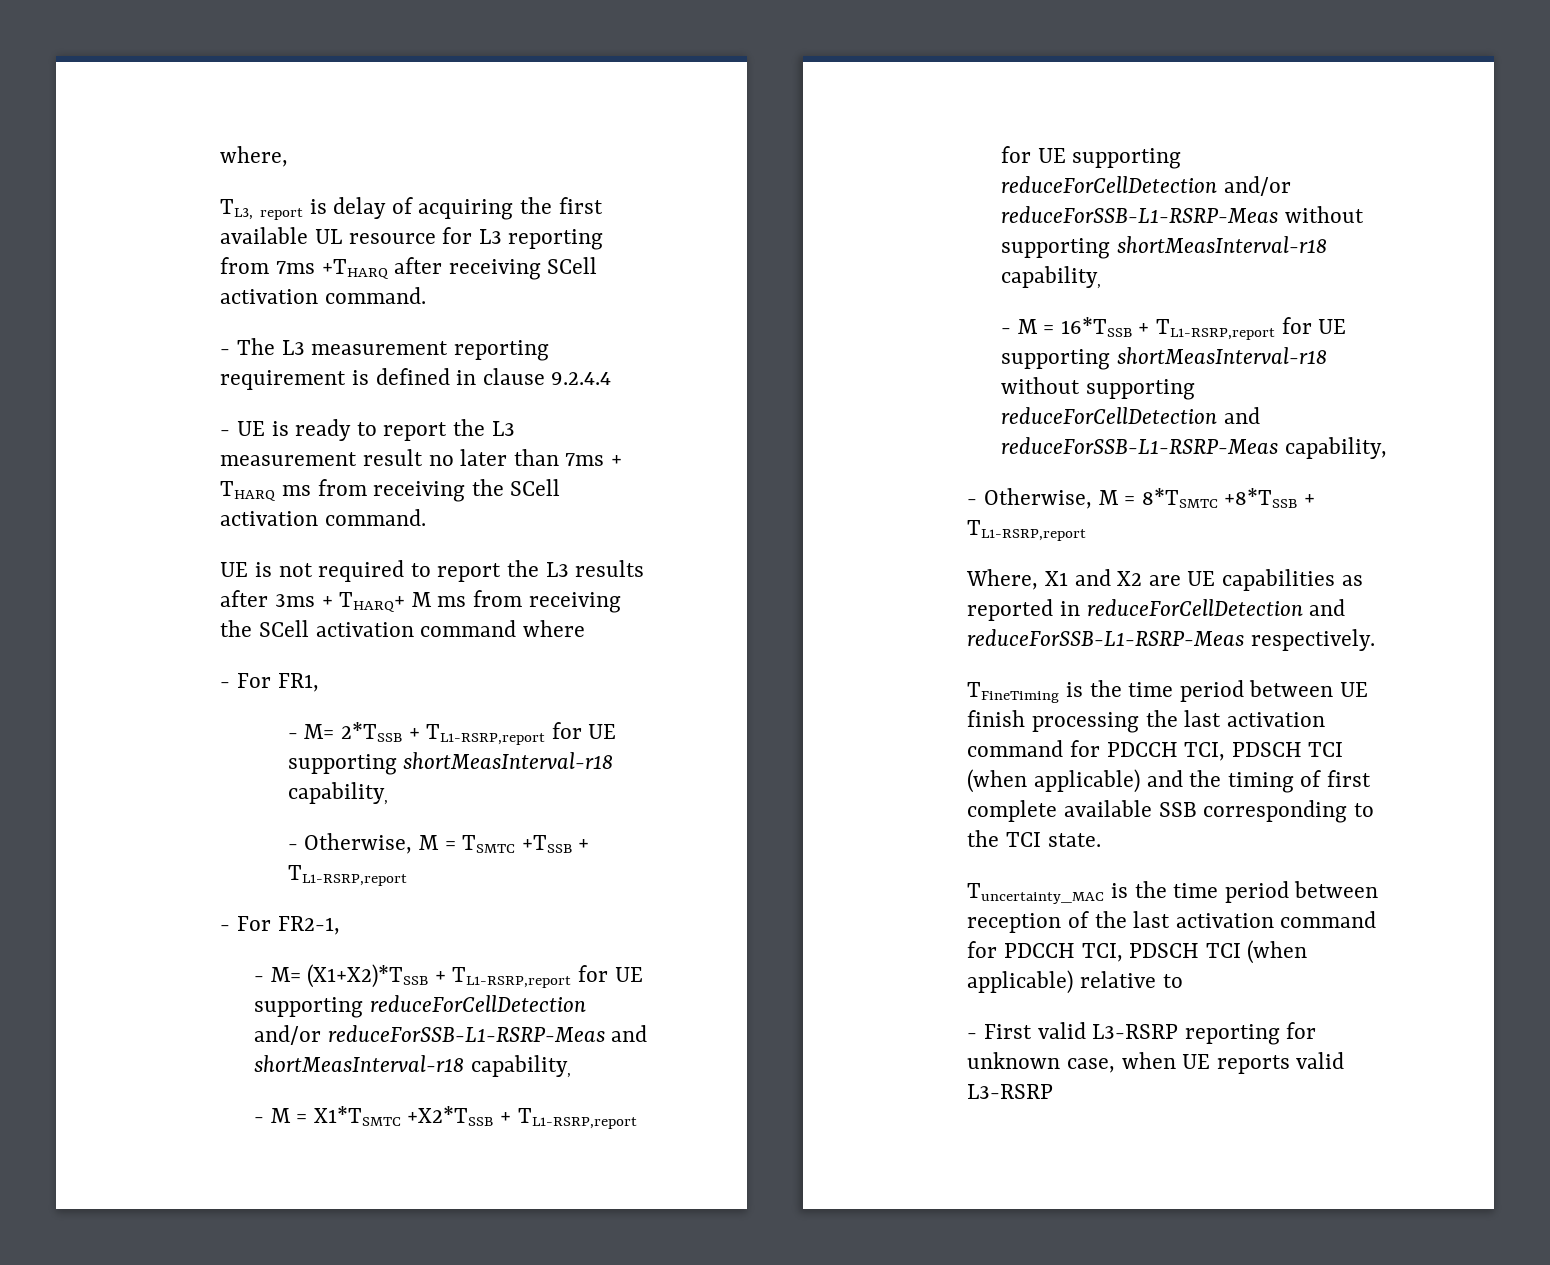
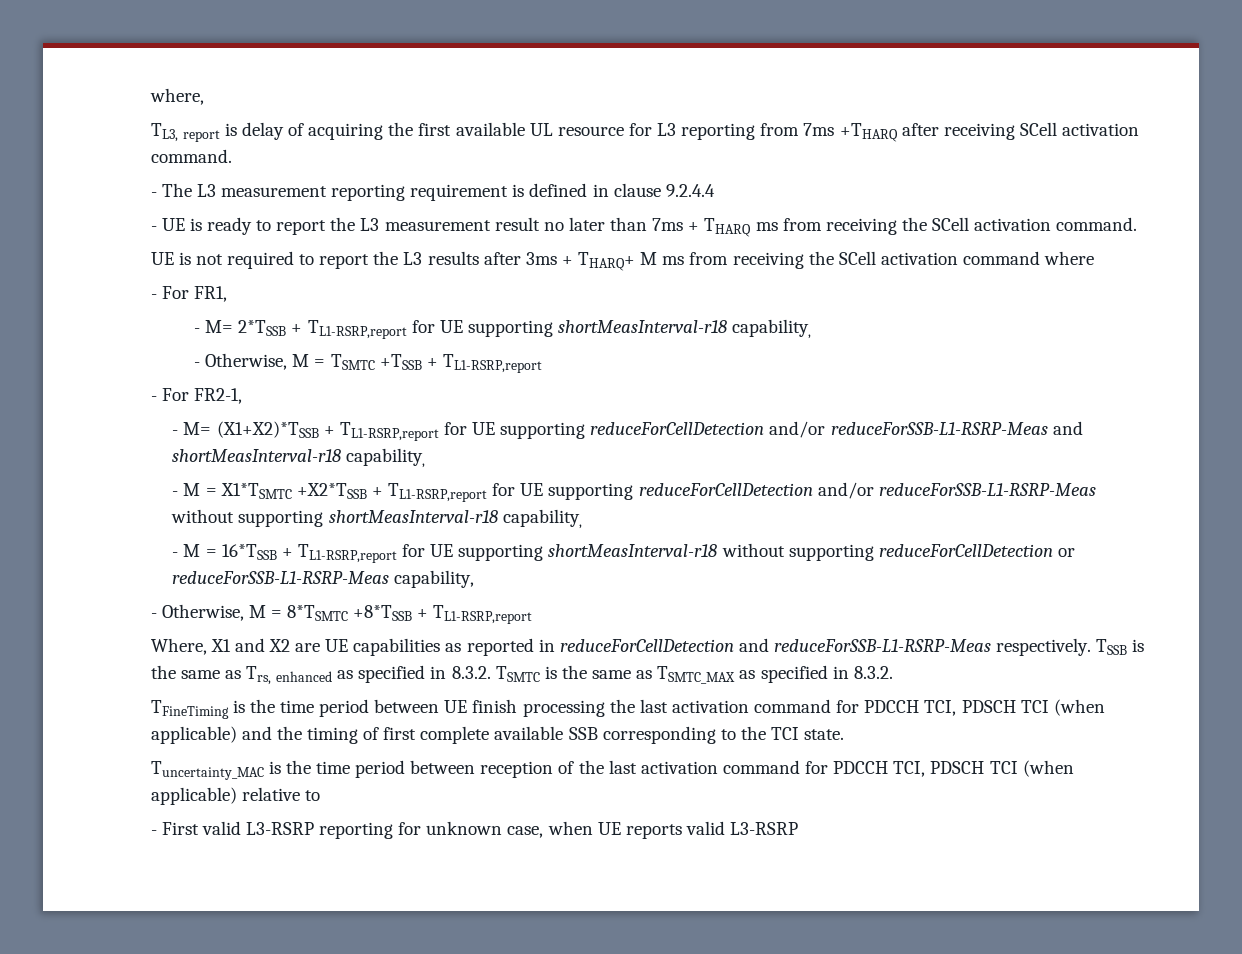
[1223,407,1260,424] and -> [1057,548,1075,557] or
(1375, 640) none -> [1096,639,1145,655] [150,665,893,685] TSSB is the same as Trs, enhanced as specified in 8.3.2. TSMTC is the same as TSMTC_MAX as specified in 8.3.2.

